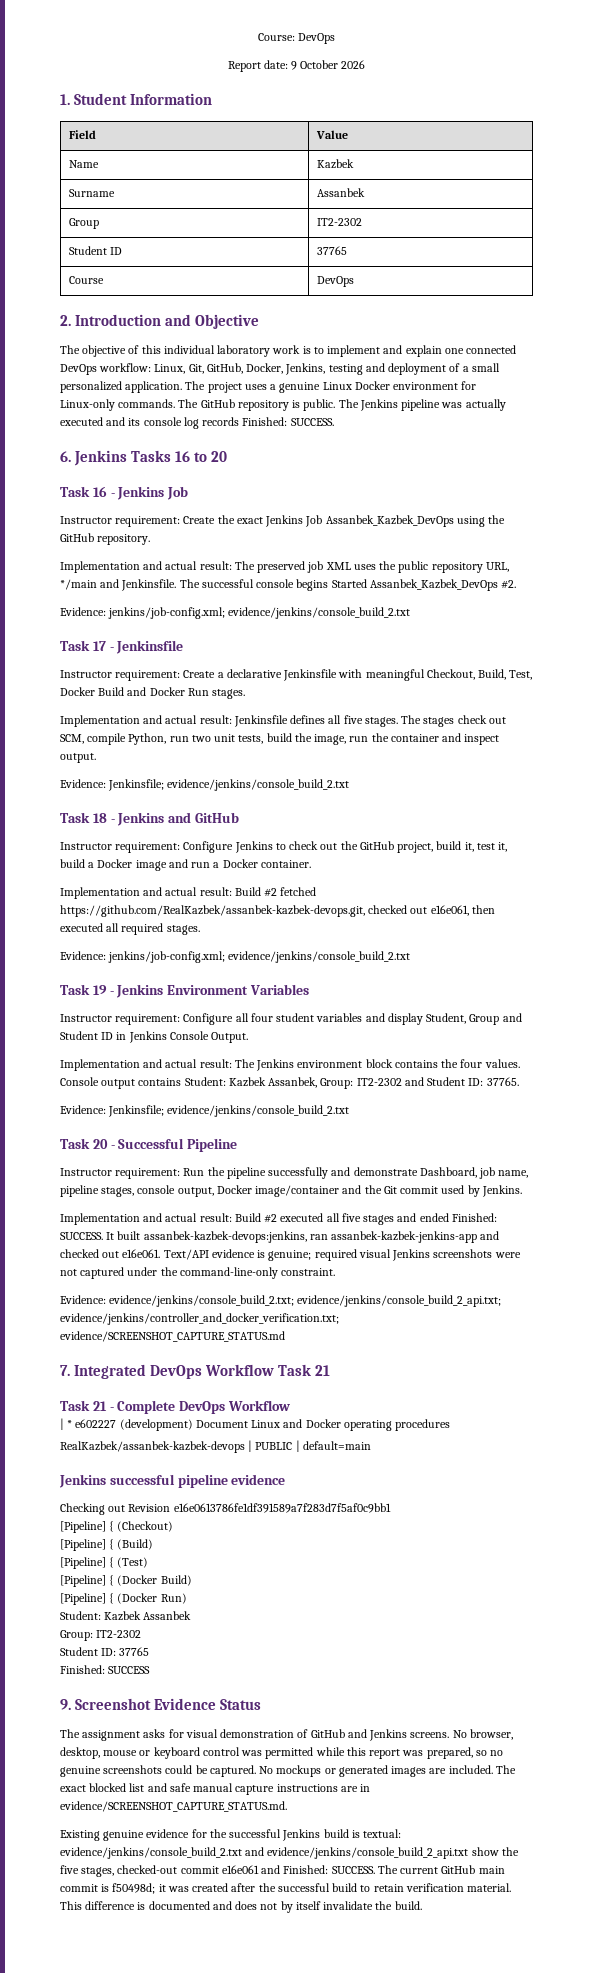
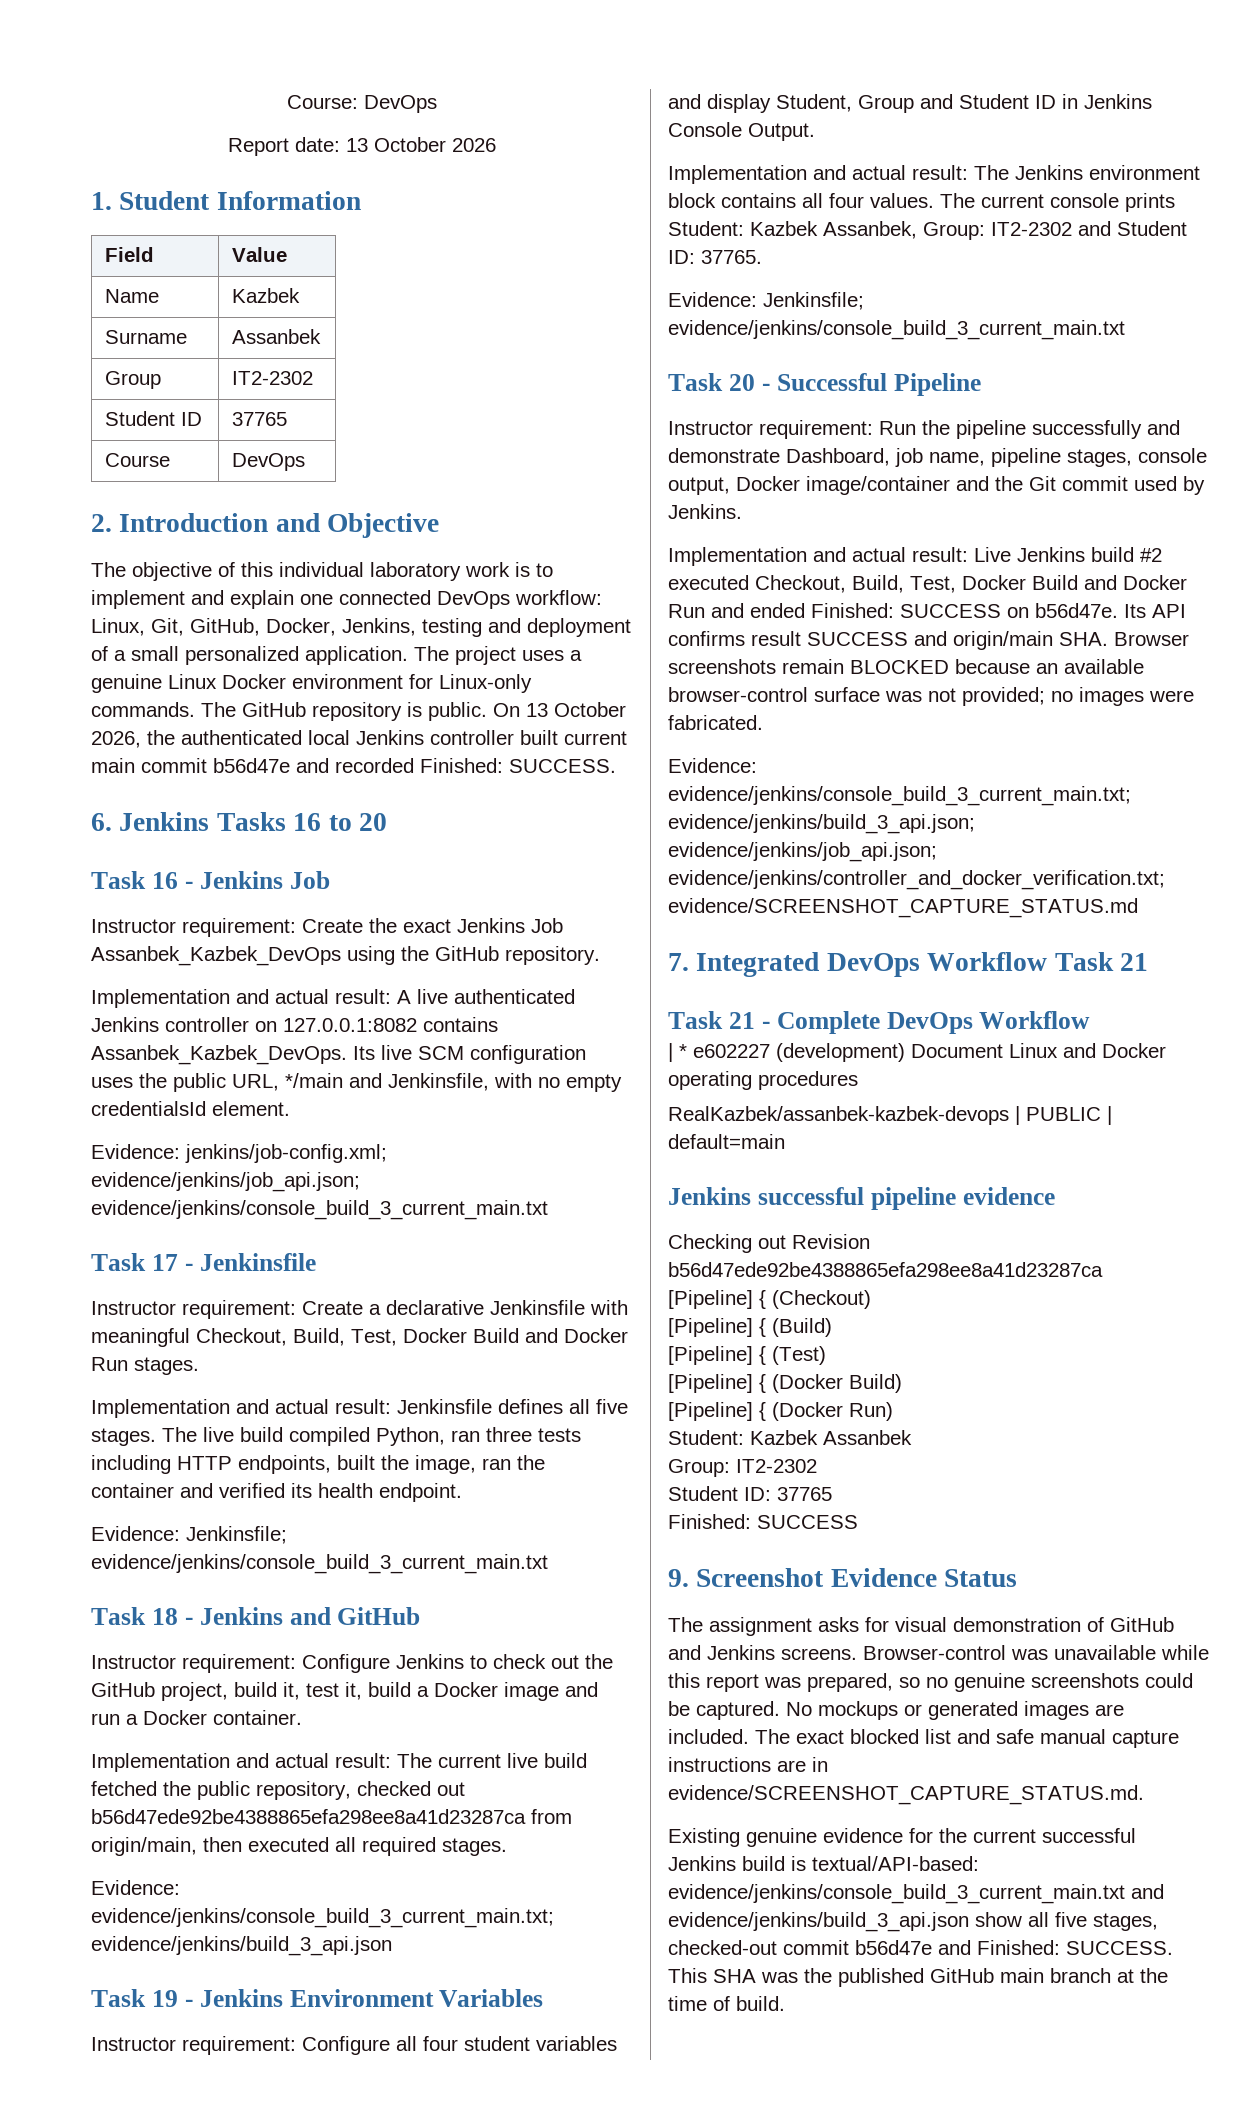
[291,61,297,70] 9 -> [345,138,368,152] 13
[338,399,506,411] [60,417,240,429] The Jenkins pipeline was actually executed and its console log records -> [493,702,626,717] [91,730,627,748] [91,758,414,773] On 13 October 2026, the authenticated local Jenkins controller built current main commit b56d47e and recorded
[234,561,351,573] The preserved job XML -> [397,989,575,1004] [91,1017,498,1032] [91,1045,586,1065] A live authenticated Jenkins controller on 127.0.0.1:8082 contains Assanbek_Kazbek_DevOps. Its live SCM configuration
[431,562,483,573] repository -> (226, 1082) none
[121,579,517,591] [60,607,411,619] Jenkinsfile. The successful console begins Started Assanbek_Kazbek_DevOps #2. // Evidence: jenkins/job-config.xml; evidence/jenkins/console_build_2.txt -> [388,1073,622,1092] [91,1101,290,1116] [91,1144,387,1163] [91,1172,360,1192] [91,1200,548,1220] Jenkinsfile, with no empty credentialsId element. // Evidence: jenkins/job-config.xml; evidence/jenkins/job_api.json; evidence/jenkins/console_build_3_current_main.txt
[423,715,506,727] [60,733,292,745] stages check out SCM, compile Python, run two unit tests, build -> [203,1427,581,1446] [91,1455,375,1474] live build compiled Python, ran three tests including HTTP endpoints, built
[349,736,369,742] run -> [482,1458,511,1470] ran
[464,734,500,745] [60,753,96,763] [60,779,350,791] inspect output. // Evidence: Jenkinsfile; evidence/jenkins/console_build_2.txt -> [219,1483,462,1502] [91,1526,287,1544] [91,1554,548,1574] verified its health endpoint. // Evidence: Jenkinsfile; evidence/jenkins/console_build_3_current_main.txt
[234,887,317,897] [60,905,469,917] Build #2 fetched https://github.com/RealKazbek/assanbek-kazbek-devops.git, checked out e16e061, -> [397,1753,587,1768] [91,1781,465,1800] [91,1809,572,1824] [91,1837,197,1856] The current live build fetched the public repository, checked out b56d47ede92be4388865efa298ee8a41d23287ca from origin/main,
[108,951,411,963] jenkins/job-config.xml; evidence/jenkins/console_build_2.txt -> [91,1908,554,1928] [91,1936,392,1956] evidence/jenkins/console_build_3_current_main.txt; evidence/jenkins/build_3_api.json
[441,1059,459,1068] the -> [802,193,823,208] all
[60,1077,182,1089] Console output contains -> [940,193,1175,212] The current console prints
[167,1105,350,1117] evidence/jenkins/console_build_2.txt -> [668,320,1125,340] evidence/jenkins/console_build_3_current_main.txt
[234,1213,497,1225] [60,1231,500,1243] [60,1249,521,1261] [60,1267,336,1279] [60,1295,502,1307] Build #2 executed all five stages and ended Finished: SUCCESS. It built assanbek-kazbek-devops:jenkins, ran assanbek-kazbek-jenkins-app and checked out e16e061. Text/API evidence is genuine; required visual Jenkins screenshots were not captured under the command-line-only constraint. // Evidence: evidence/jenkins/console_build_2.txt; evidence/jenkins/console_build_2_api.txt; -> [974,547,1162,562] [668,575,1187,593] [668,603,1186,618] [668,631,1189,650] [668,659,1144,674] [668,687,1194,706] [668,715,763,730] [668,758,757,773] [668,786,1131,806] [668,814,975,834] [668,842,937,862] Live Jenkins build #2 executed Checkout, Build, Test, Docker Build and Docker Run and ended Finished: SUCCESS on b56d47e. Its API confirms result SUCCESS and origin/main SHA. Browser screenshots remain BLOCKED because an available browser-control surface was not provided; no images were fabricated. // Evidence: evidence/jenkins/console_build_3_current_main.txt; evidence/jenkins/build_3_api.json; evidence/jenkins/job_api.json;
[173,1503,391,1513] e16e0613786fe1df391589a7f283d7f5af0c9bb1 -> [668,1262,1103,1277] b56d47ede92be4388865efa298ee8a41d23287ca
[452,1729,513,1740] [60,1747,314,1759] No browser, desktop, mouse or keyboard control was permitted -> [863,1645,1156,1660] Browser-control was unavailable
(227, 1833) none -> [973,1829,1036,1843] current
[363,1829,402,1838] [60,1847,519,1859] textual: evidence/jenkins/console_build_2.txt and evidence/jenkins/console_build_2_api.txt show the -> [812,1856,979,1871] [668,1884,1164,1904] [668,1912,1049,1932] textual/API-based: evidence/jenkins/console_build_3_current_main.txt and evidence/jenkins/build_3_api.json show all
[221,1865,259,1874] e16e061 -> [855,1940,932,1955] b56d47e
[377,1865,505,1874] [60,1883,512,1894] [60,1901,393,1913] The current GitHub main commit is f50498d; it was created after the successful build to retain verification material. This difference is documented and does not by itself invalidate the -> [668,1968,1168,1987] [668,1996,730,2011] This SHA was the published GitHub main branch at the time of

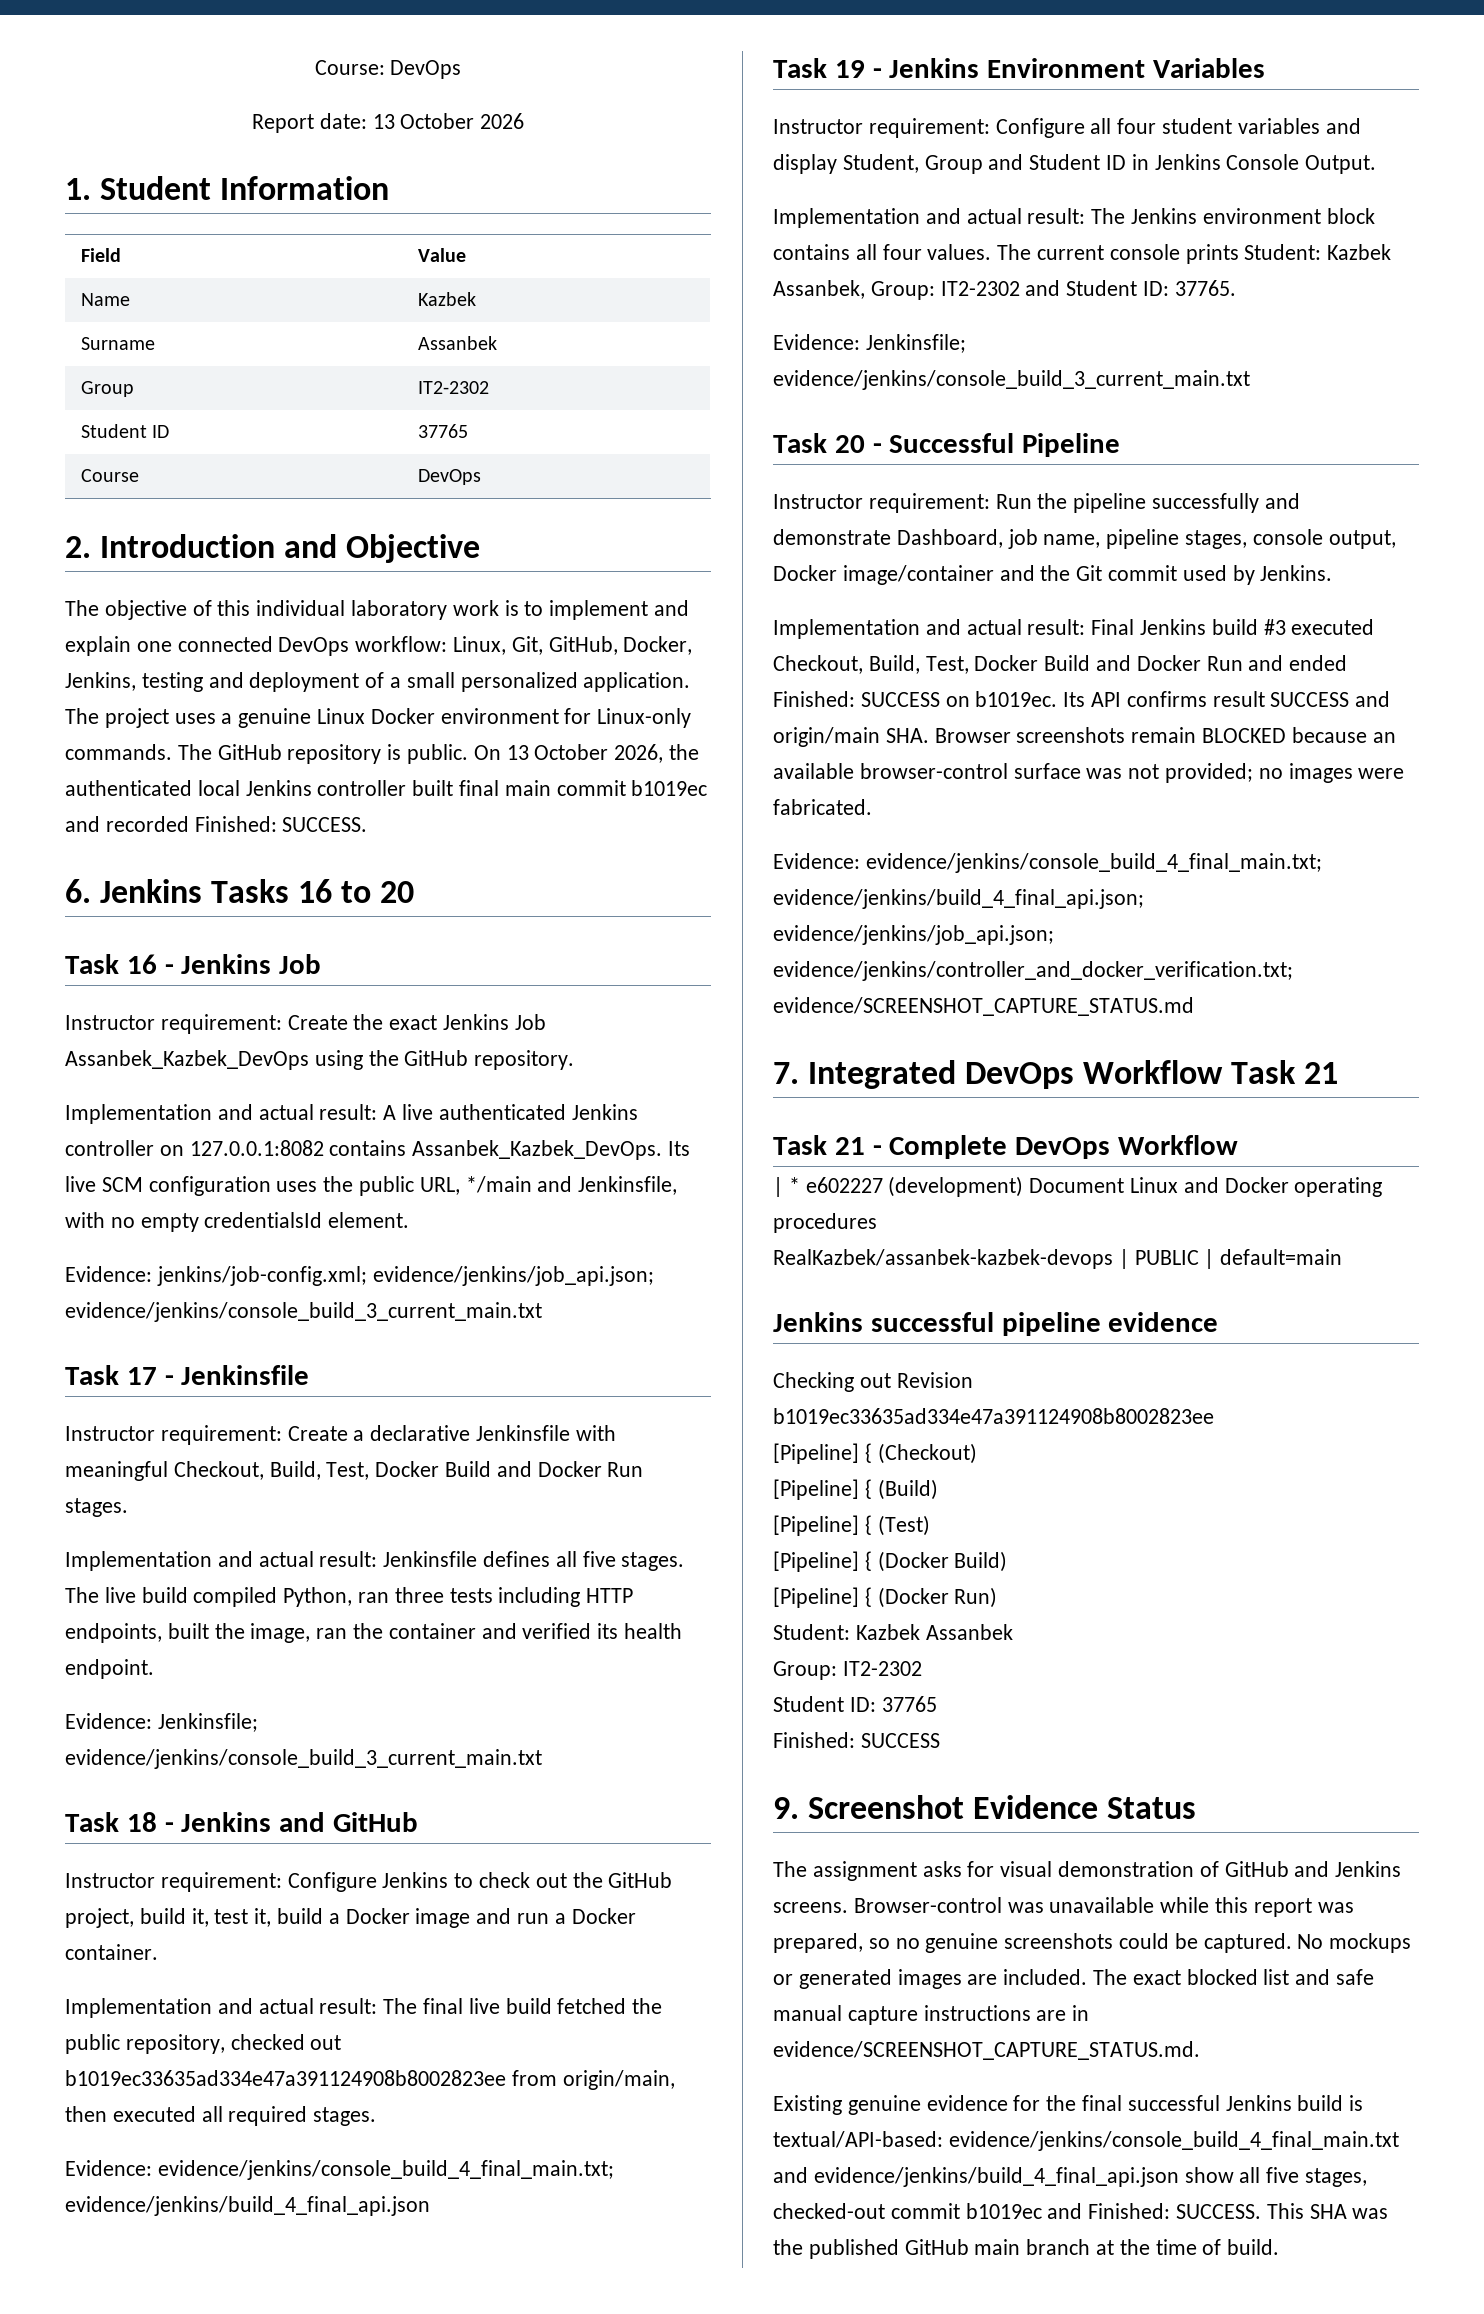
[564,731,627,745] current -> [459,780,500,796] final
[213,758,290,773] b56d47e -> [631,780,708,796] b1019ec
[438,1754,501,1768] current -> [423,1998,464,2014] final
[91,1809,526,1824] b56d47ede92be4388865efa298ee8a41d23287ca -> [65,2070,506,2086] b1019ec33635ad334e47a391124908b8002823ee
[91,1908,554,1928] [91,1936,392,1956] evidence/jenkins/console_build_3_current_main.txt; evidence/jenkins/build_3_api.json -> [157,2160,614,2180] [65,2196,430,2216] evidence/jenkins/console_build_4_final_main.txt; evidence/jenkins/build_4_final_api.json
[974,547,1162,562] Live Jenkins build #2 -> [1091,619,1286,635] Final Jenkins build #3
[1035,603,1118,618] b56d47e. -> [975,691,1058,707] b1019ec.
[668,786,1131,806] [668,814,975,834] evidence/jenkins/console_build_3_current_main.txt; evidence/jenkins/build_3_api.json; -> [865,853,1322,873] [773,889,1144,909] evidence/jenkins/console_build_4_final_main.txt; evidence/jenkins/build_4_final_api.json;
[668,1262,1103,1277] b56d47ede92be4388865efa298ee8a41d23287ca -> [773,1408,1214,1424] b1019ec33635ad334e47a391124908b8002823ee
[973,1829,1036,1843] current -> [1082,2095,1123,2111] final
[668,1884,1164,1904] [668,1912,969,1932] evidence/jenkins/console_build_3_current_main.txt and evidence/jenkins/build_3_api.json -> [948,2131,1399,2151] [773,2167,1179,2187] evidence/jenkins/console_build_4_final_main.txt and evidence/jenkins/build_4_final_api.json
[855,1940,932,1955] b56d47e -> [965,2203,1042,2219] b1019ec

